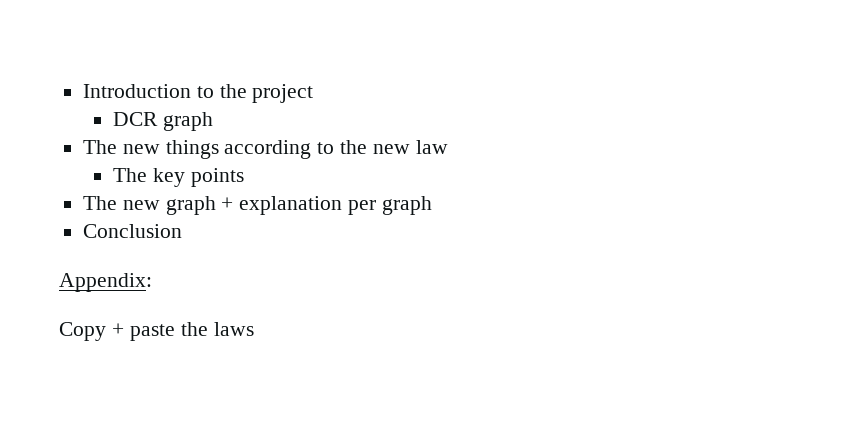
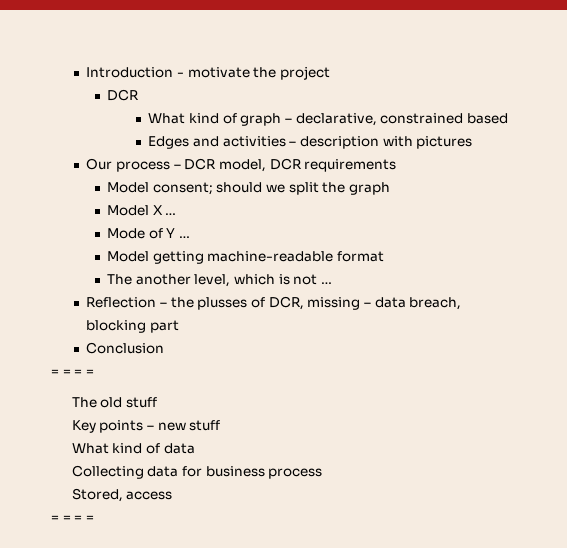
[196,86,214,98] to -> [177,67,250,78] - motivate
[163,112,214,131] [82,140,448,159] [113,168,244,187] [82,196,432,215] [82,224,182,238] [59,273,153,292] [59,322,254,341] graph // The new things according to the new law // The key points // The new graph + explanation per graph // Conclusion // Appendix: // Copy + paste the laws -> [148,113,508,126] [148,136,473,149] [86,158,397,172] [107,182,390,195] [107,205,177,216] [107,228,191,239] [107,251,385,264] [107,274,332,287] [86,296,462,310] [86,320,180,333] [86,342,165,354] [51,369,94,376] [71,397,157,408] [71,420,221,433] [71,443,195,454] [71,465,323,479] [71,488,173,502] [51,515,94,522] // What kind of graph – declarative, constrained based // Edges and activities – description with pictures // Our process – DCR model, DCR requirements // Model consent; should we split the graph // Model X … // Mode of Y … // Model getting machine-readable format // The another level, which is not … // Reflection – the plusses of DCR, missing – data breach, blocking part // Conclusion // = = = = // The old stuff // Key points – new stuff // What kind of data // Collecting data for business process // Stored, access // = = = =

